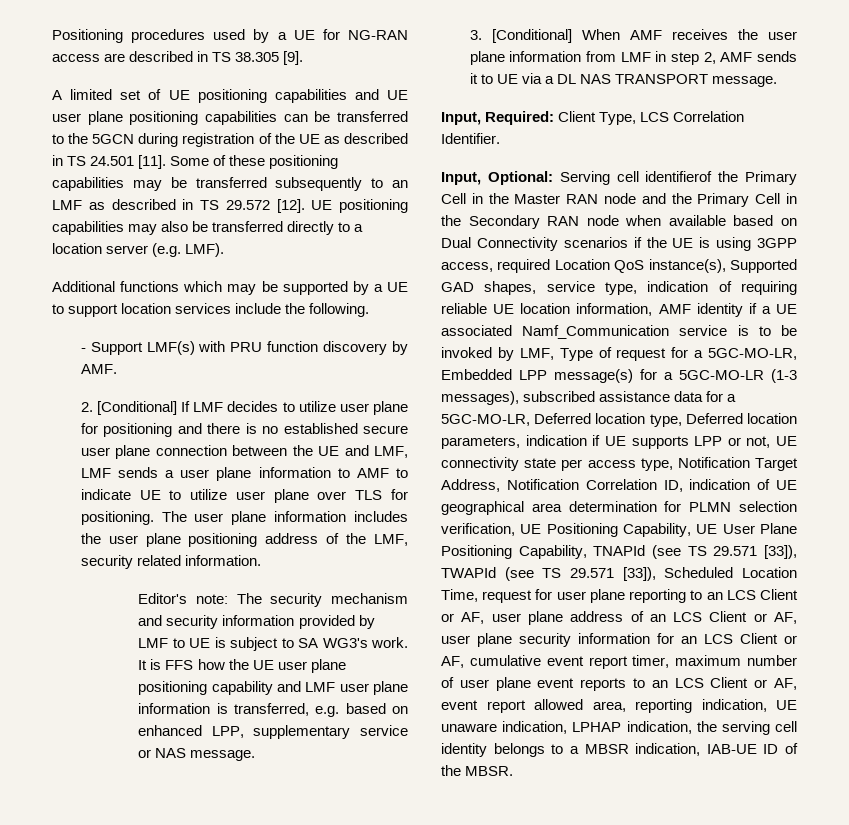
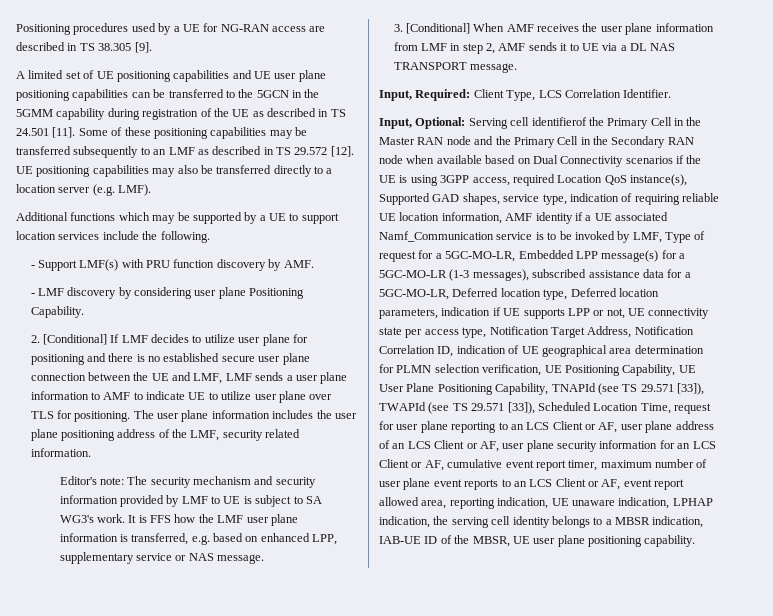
(135, 139) none -> [292,89,320,98] [16,108,106,120] in the 5GMM capability
(117, 369) none -> [30,287,305,299] [30,306,84,318] // - LMF discovery by considering user plane Positioning Capability.
[252,659,346,673] [138,681,302,695] UE user plane positioning capability and -> (214, 518) none
[465,766,514,776] MBSR. -> [472,535,696,547] MBSR, UE user plane positioning capability.

